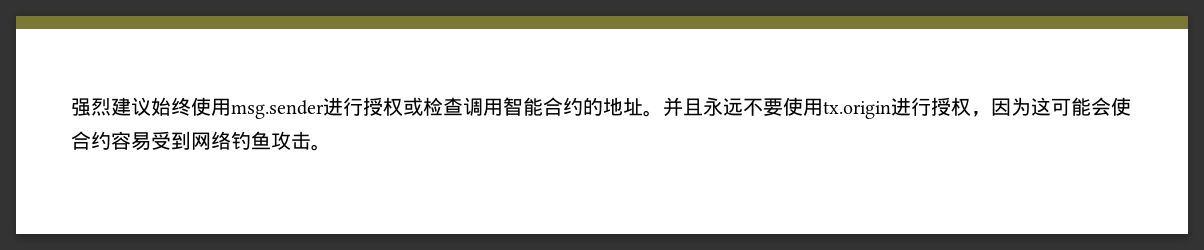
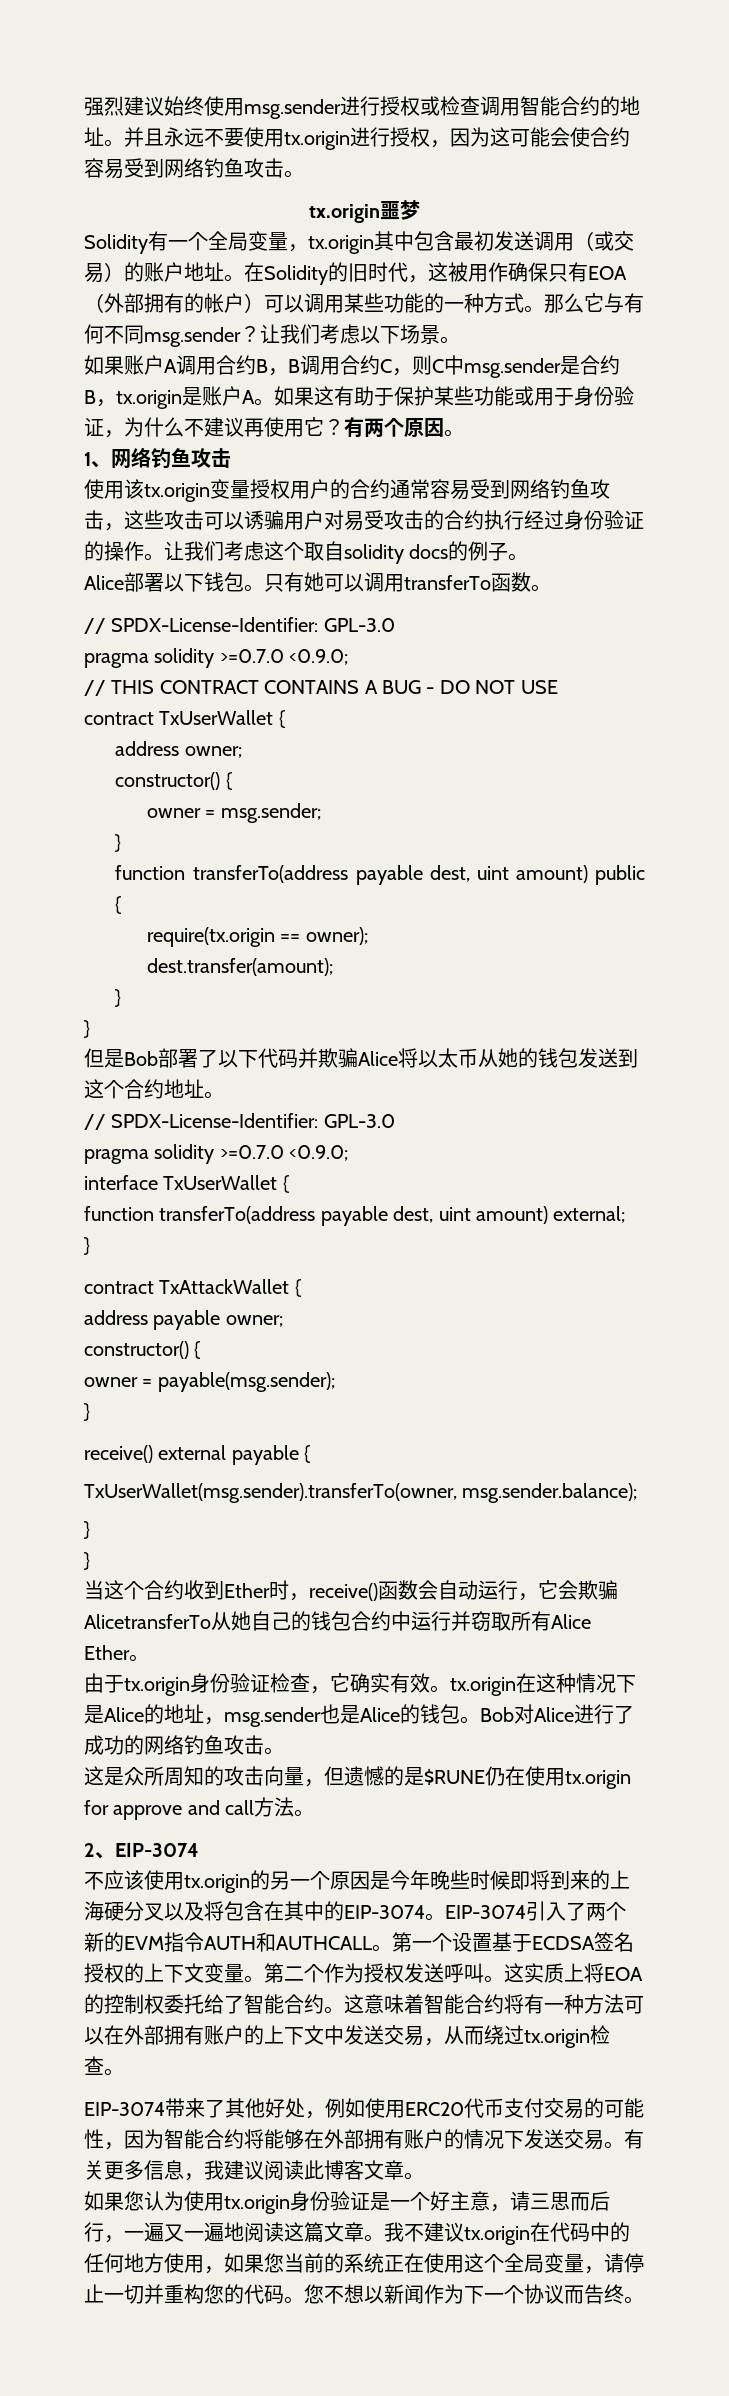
(331, 147) none -> [309,200,420,223] [84,231,634,254] [84,262,627,285] [84,293,644,313] [84,324,460,347] [84,355,620,378] [84,386,634,409] [84,417,464,438] [84,447,231,469] [84,479,610,502] [84,510,644,531] [84,541,529,564] [84,572,551,592] [84,617,395,634] [84,648,349,668] [84,680,558,696] [84,710,285,728] [115,741,242,758] [115,772,232,790] [146,803,321,823] [115,834,122,852] [115,865,645,885] [115,896,122,914] [146,927,368,947] [146,958,333,976] [115,989,122,1007] [84,1020,90,1038] [84,1048,638,1068] [84,1079,224,1099] [84,1113,395,1130] [84,1144,349,1164] [84,1175,289,1193] [84,1206,626,1226] [84,1237,90,1255] [84,1279,301,1297] [84,1310,283,1330] [84,1341,201,1359] [84,1372,335,1392] [84,1403,90,1421] [84,1445,311,1465] [84,1483,638,1503] [84,1521,90,1539] [84,1552,90,1570] [84,1580,618,1601] [84,1611,591,1632] [84,1645,149,1662] [84,1673,636,1696] [84,1704,634,1727] [84,1735,284,1755] [84,1766,631,1789] [84,1797,315,1820] [84,1843,199,1859] [84,1870,630,1893] [84,1901,626,1921] [84,1932,634,1952] [84,1963,643,1983] [84,1994,644,2014] [84,2025,610,2048] [84,2056,124,2076] [84,2098,644,2119] [84,2129,644,2150] [84,2160,424,2181] [84,2191,610,2214] [84,2222,630,2245] [84,2253,644,2274] [84,2284,644,2304] // tx.origin噩梦 // Solidity有一个全局变量，tx.origin其中包含最初发送调用（或交易）的账户地址。在Solidity的旧时代，这被用作确保只有EOA（外部拥有的帐户）可以调用某些功能的一种方式。那么它与有何不同msg.sender？让我们考虑以下场景。 // 如果账户A调用合约B，B调用合约C，则C中msg.sender是合约B，tx.origin是账户A。如果这有助于保护某些功能或用于身份验证，为什么不建议再使用它？有两个原因。 // 1、网络钓鱼攻击 // 使用该tx.origin变量授权用户的合约通常容易受到网络钓鱼攻击，这些攻击可以诱骗用户对易受攻击的合约执行经过身份验证的操作。让我们考虑这个取自solidity docs的例子。 // Alice部署以下钱包。只有她可以调用transferTo函数。 // // SPDX-License-Identifier: GPL-3.0 // pragma solidity >=0.7.0 <0.9.0; // // THIS CONTRACT CONTAINS A BUG - DO NOT USE // contract TxUserWallet { // address owner; // constructor() { // owner = msg.sender; // } // function transferTo(address payable dest, uint amount) public { // require(tx.origin == owner); // dest.transfer(amount); // } // } // 但是Bob部署了以下代码并欺骗Alice将以太币从她的钱包发送到这个合约地址。 // // SPDX-License-Identifier: GPL-3.0 // pragma solidity >=0.7.0 <0.9.0; // interface TxUserWallet { // function transferTo(address payable dest, uint amount) external; // } // contract TxAttackWallet { // address payable owner; // constructor() { // owner = payable(msg.sender); // } // receive() external payable { // TxUserWallet(msg.sender).transferTo(owner, msg.sender.balance); // } // } // 当这个合约收到Ether时，receive()函数会自动运行，它会欺骗AlicetransferTo从她自己的钱包合约中运行并窃取所有Alice Ether。 // 由于tx.origin身份验证检查，它确实有效。tx.origin在这种情况下是Alice的地址，msg.sender也是Alice的钱包。Bob对Alice进行了成功的网络钓鱼攻击。 // 这是众所周知的攻击向量，但遗憾的是$RUNE仍在使用tx.origin for approve and call方法。 // 2、EIP-3074 // 不应该使用tx.origin的另一个原因是今年晚些时候即将到来的上海硬分叉以及将包含在其中的EIP-3074。EIP-3074引入了两个新的EVM指令AUTH和AUTHCALL。第一个设置基于ECDSA签名授权的上下文变量。第二个作为授权发送呼叫。这实质上将EOA的控制权委托给了智能合约。这意味着智能合约将有一种方法可以在外部拥有账户的上下文中发送交易，从而绕过tx.origin检查。 // EIP-3074带来了其他好处，例如使用ERC20代币支付交易的可能性，因为智能合约将能够在外部拥有账户的情况下发送交易。有关更多信息，我建议阅读此博客文章。 // 如果您认为使用tx.origin身份验证是一个好主意，请三思而后行，一遍又一遍地阅读这篇文章。我不建议tx.origin在代码中的任何地方使用，如果您当前的系统正在使用这个全局变量，请停止一切并重构您的代码。您不想以新闻作为下一个协议而告终。

